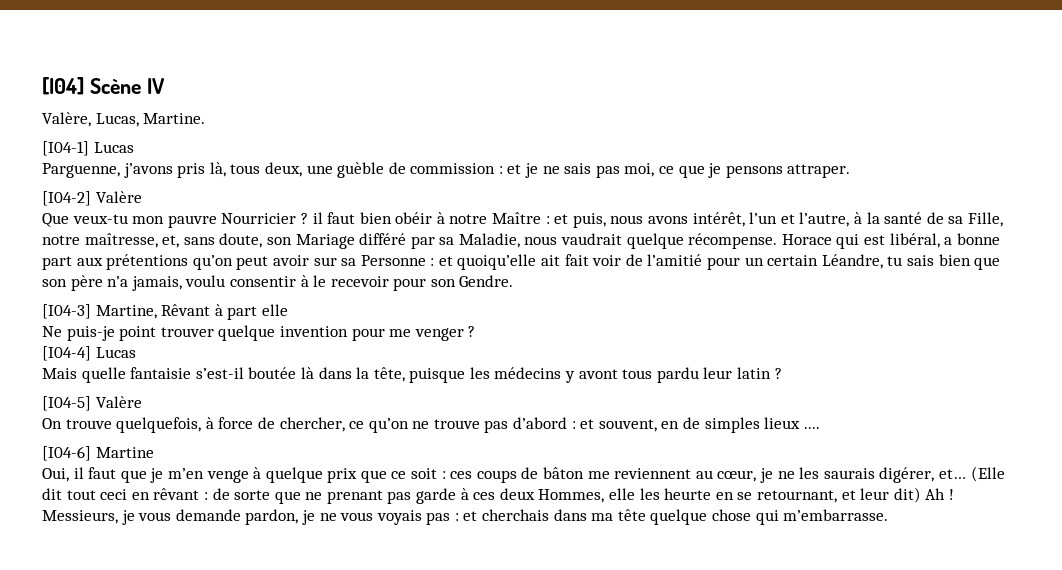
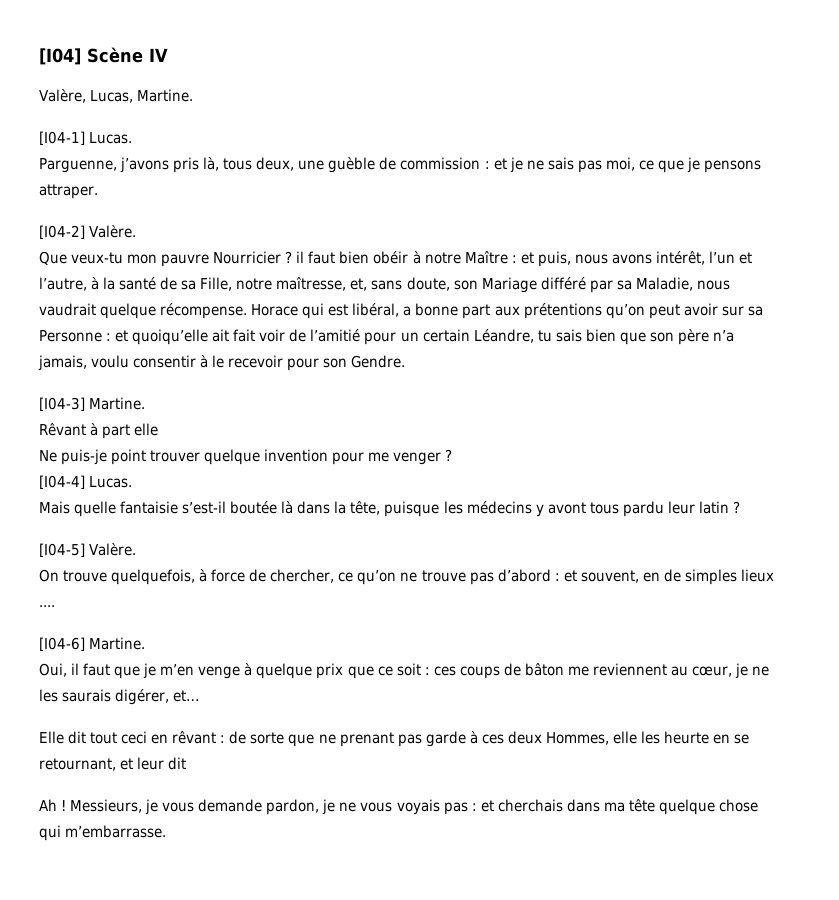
[93,142,134,153] Lucas -> [89,132,133,144] Lucas.
[95,191,142,203] Valère -> [89,225,137,238] Valère.
[95,305,157,319] Martine, -> [89,397,146,410] Martine. //
[95,347,136,358] Lucas -> [89,476,133,488] Lucas.
[95,396,142,408] Valère -> [89,543,137,556] Valère.
[95,447,154,458] Martine -> [89,637,146,650] Martine.
[970,466,1005,482] (Elle -> [39,731,64,744] // Elle
[893,487,921,503] dit) -> [168,757,187,770] dit //

